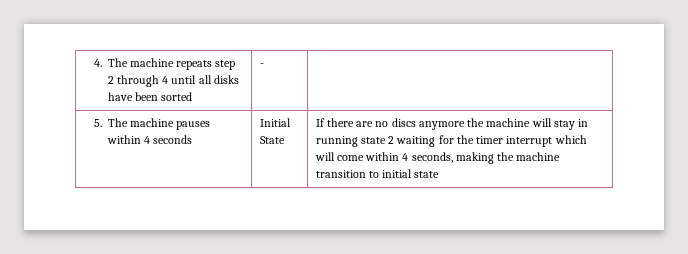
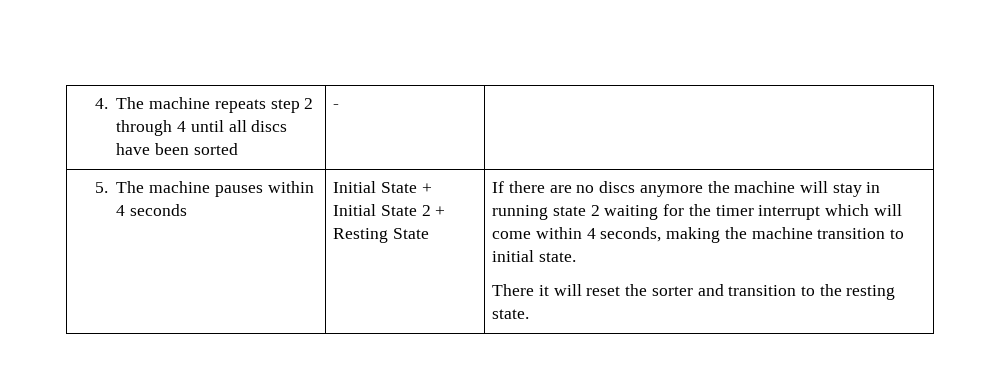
[213,75,239,84] disks -> [251,120,288,132] discs
(285, 140) none -> [421,183,432,193] [333,204,446,216] [333,228,429,243] + Initial State 2 + Resting State
[414,171,440,178] state -> [538,252,576,262] [492,284,896,300] [492,309,530,319] state. // There it will reset the sorter and transition to the resting state.

